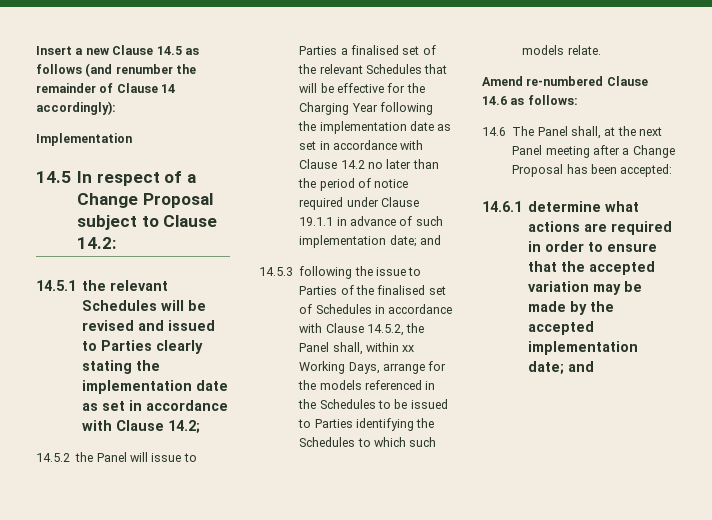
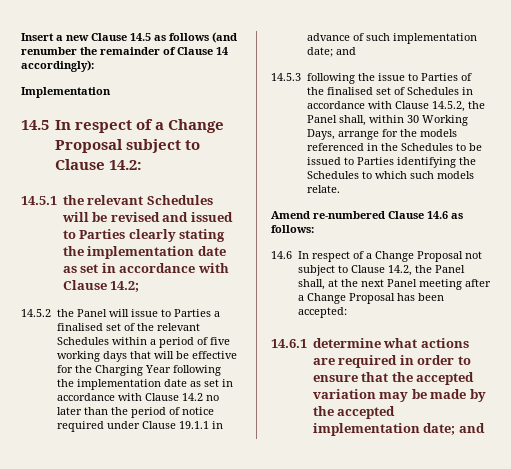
(422, 69) none -> [111,337,230,348] [56,351,127,362] within a period of five working days
[402,345,415,352] xx -> [406,115,419,123] 30
[512,126,535,136] The -> [297,251,482,262] [297,265,432,276] In respect of a Change Proposal not subject to Clause 14.2, the

